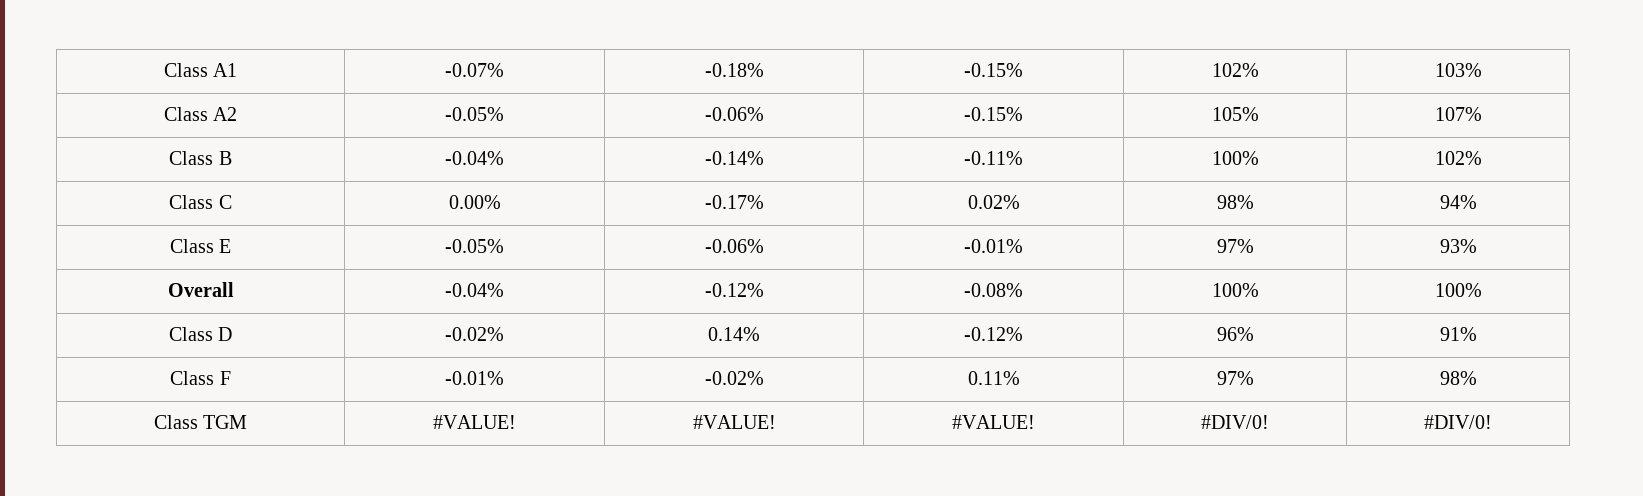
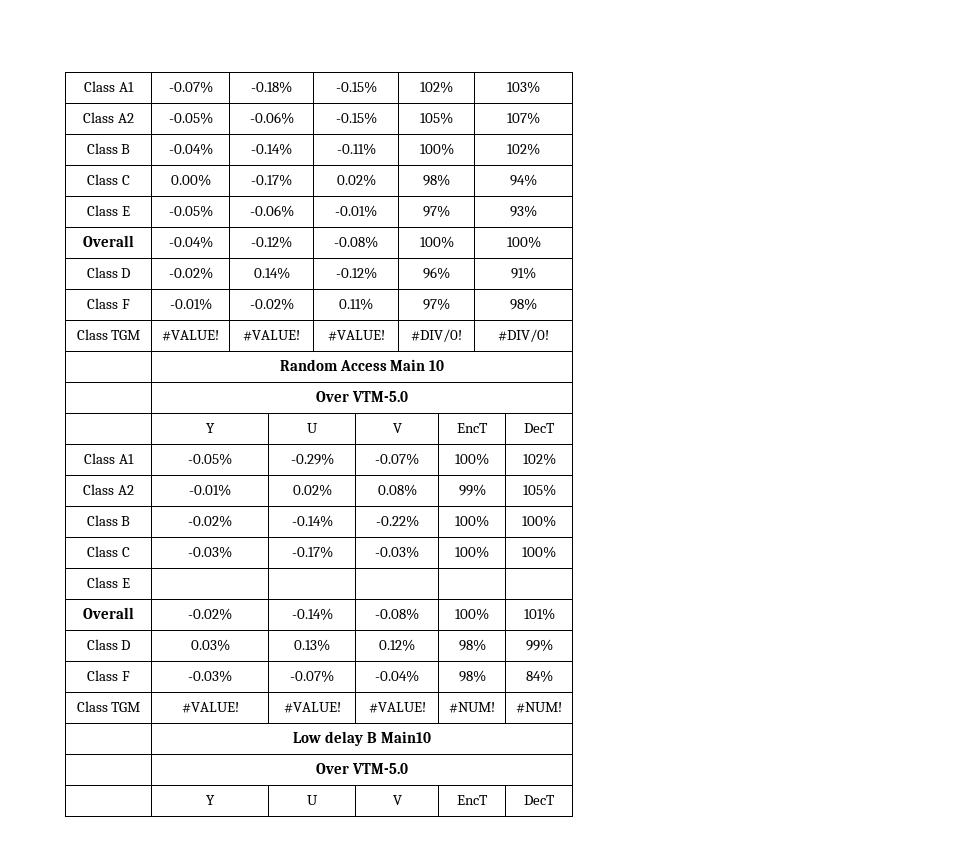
(1492, 422) none -> [279,359,445,371] [316,391,408,402] [206,423,215,433] [307,423,318,433] [392,423,402,433] [457,423,488,433] [524,423,555,433] [84,453,134,464] [188,453,232,465] [290,453,334,465] [375,453,419,465] [455,453,489,465] [522,453,556,465] [83,484,134,495] [189,484,231,496] [292,484,332,496] [377,484,417,496] [458,484,486,496] [522,484,556,496] [86,515,131,526] [188,515,232,527] [291,515,333,527] [375,515,419,527] [455,515,489,527] [522,515,556,527] [87,546,130,557] [188,546,232,558] [291,546,333,558] [375,546,419,558] [455,546,489,558] [522,546,556,558] [87,577,130,588] [83,607,134,619] [188,608,232,620] [291,608,333,620] [375,608,419,620] [455,608,489,620] [523,608,555,620] [86,639,131,650] [190,639,230,651] [294,639,330,651] [379,639,415,651] [458,639,486,651] [525,639,553,651] [87,670,130,681] [188,670,232,682] [290,670,334,682] [375,670,419,682] [458,670,486,682] [525,670,553,682] [76,701,141,712] [181,702,239,713] [283,702,341,713] [368,702,426,713] [449,702,495,713] [516,702,562,713] [293,731,431,746] [316,763,408,774] [206,795,215,805] [307,795,318,805] [392,795,402,805] [457,795,488,805] [524,795,555,805] // | Random Access Main 10 // | Over VTM-5.0 // | Y | U | V | EncT | DecT // Class A1 | -0.05% | -0.29% | -0.07% | 100% | 102% // Class A2 | -0.01% | 0.02% | 0.08% | 99% | 105% // Class B | -0.02% | -0.14% | -0.22% | 100% | 100% // Class C | -0.03% | -0.17% | -0.03% | 100% | 100% // Class E | | | | | // Overall | -0.02% | -0.14% | -0.08% | 100% | 101% // Class D | 0.03% | 0.13% | 0.12% | 98% | 99% // Class F | -0.03% | -0.07% | -0.04% | 98% | 84% // Class TGM | #VALUE! | #VALUE! | #VALUE! | #NUM! | #NUM! // | Low delay B Main10 // | Over VTM-5.0 // | Y | U | V | EncT | DecT

